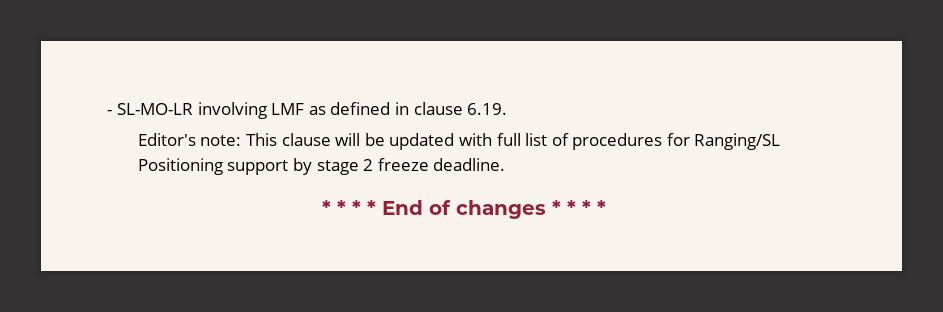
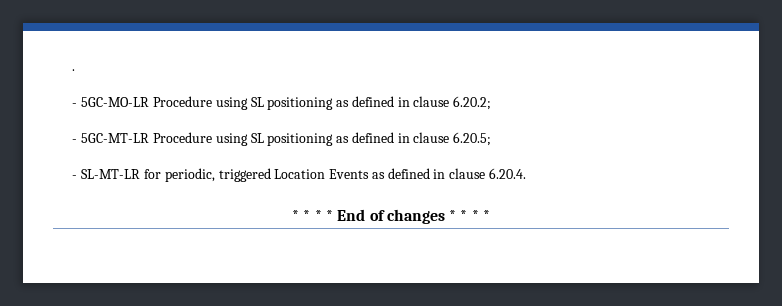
[107,102,508,119] [137,133,781,150] [137,158,506,175] - SL-MO-LR involving LMF as defined in clause 6.19. // Editor's note: This clause will be updated with full list of procedures for Ranging/SL Positioning support by stage 2 freeze deadline. -> [72,69,76,71] [72,96,492,110] [72,132,492,146] [72,168,527,182] . // - 5GC-MO-LR Procedure using SL positioning as defined in clause 6.20.2; // - 5GC-MT-LR Procedure using SL positioning as defined in clause 6.20.5; // - SL-MT-LR for periodic, triggered Location Events as defined in clause 6.20.4.

